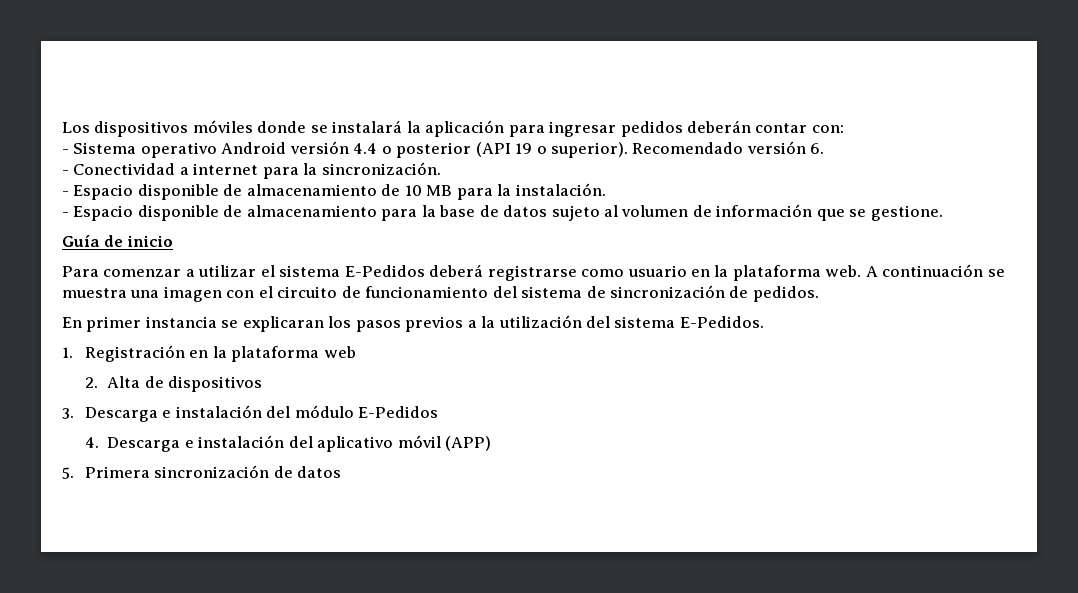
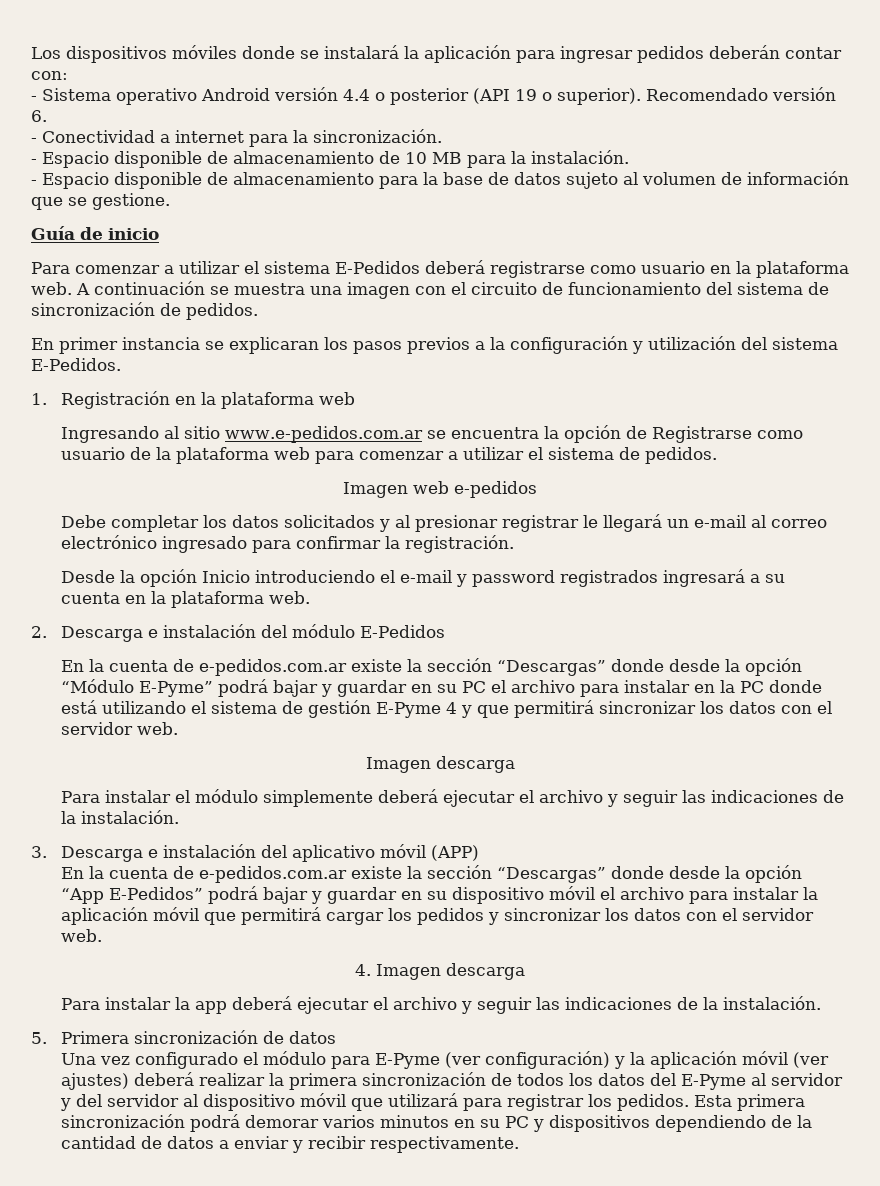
(496, 322) none -> [510,336,643,354] configuración y
[84,376,263,392] [62,408,74,419] 2. Alta de dispositivos // 3. -> [61,425,804,443] [61,447,718,464] [343,481,537,498] [61,514,828,532] [61,535,515,553] [61,569,786,587] [61,591,311,608] [31,626,47,638] Ingresando al sitio www.e-pedidos.com.ar se encuentra la opción de Registrarse como usuario de la plataforma web para comenzar a utilizar el sistema de pedidos. // Imagen web e-pedidos // Debe completar los datos solicitados y al presionar registrar le llegará un e-mail al correo electrónico ingresado para confirmar la registración. // Desde la opción Inicio introduciendo el e-mail y password registrados ingresará a su cuenta en la plataforma web. // 2.
[84,437,99,448] 4. -> [61,658,803,676] [61,679,823,697] [61,700,833,718] [61,722,179,735] [365,756,515,773] [61,789,845,807] [61,810,180,824] [31,846,47,858] En la cuenta de e-pedidos.com.ar existe la sección “Descargas” donde desde la opción “Módulo E-Pyme” podrá bajar y guardar en su PC el archivo para instalar en la PC donde está utilizando el sistema de gestión E-Pyme 4 y que permitirá sincronizar los datos con el servidor web. // Imagen descarga // Para instalar el módulo simplemente deberá ejecutar el archivo y seguir las indicaciones de la instalación. // 3.
(492, 443) none -> [61,865,803,883] [61,886,819,904] [61,907,815,925] [61,929,103,942] [355,963,525,980] [61,996,822,1014] // En la cuenta de e-pedidos.com.ar existe la sección “Descargas” donde desde la opción “App E-Pedidos” podrá bajar y guardar en su dispositivo móvil el archivo para instalar la aplicación móvil que permitirá cargar los pedidos y sincronizar los datos con el servidor web. // 4. Imagen descarga // Para instalar la app deberá ejecutar el archivo y seguir las indicaciones de la instalación.
(342, 472) none -> [61,1051,830,1069] [61,1072,844,1090] [60,1093,806,1111] [61,1114,813,1132] [61,1136,520,1153] // Una vez configurado el módulo para E-Pyme (ver configuración) y la aplicación móvil (ver ajustes) deberá realizar la primera sincronización de todos los datos del E-Pyme al servidor y del servidor al dispositivo móvil que utilizará para registrar los pedidos. Esta primera sincronización podrá demorar varios minutos en su PC y dispositivos dependiendo de la cantidad de datos a enviar y recibir respectivamente.

